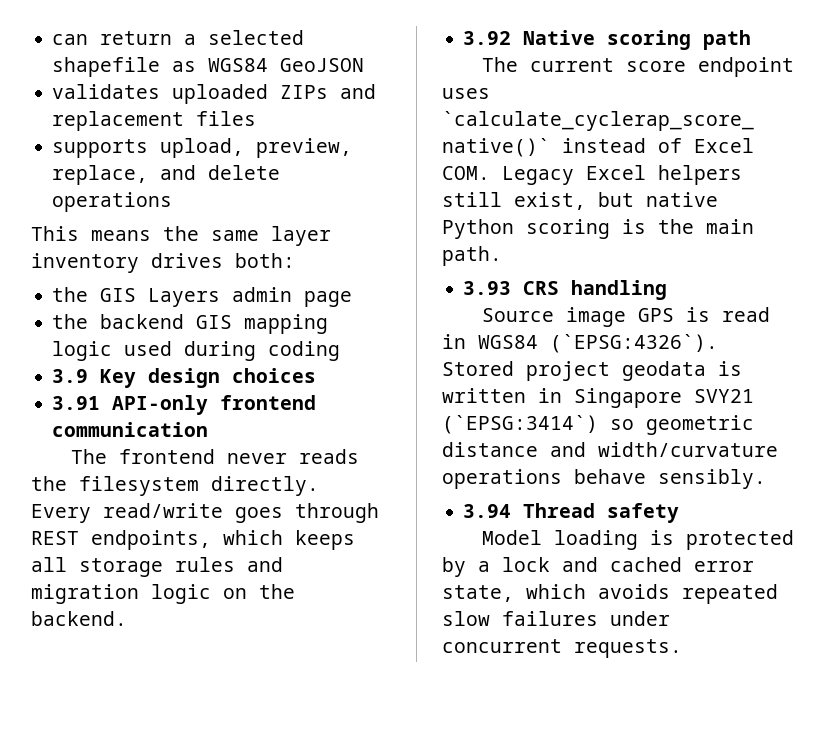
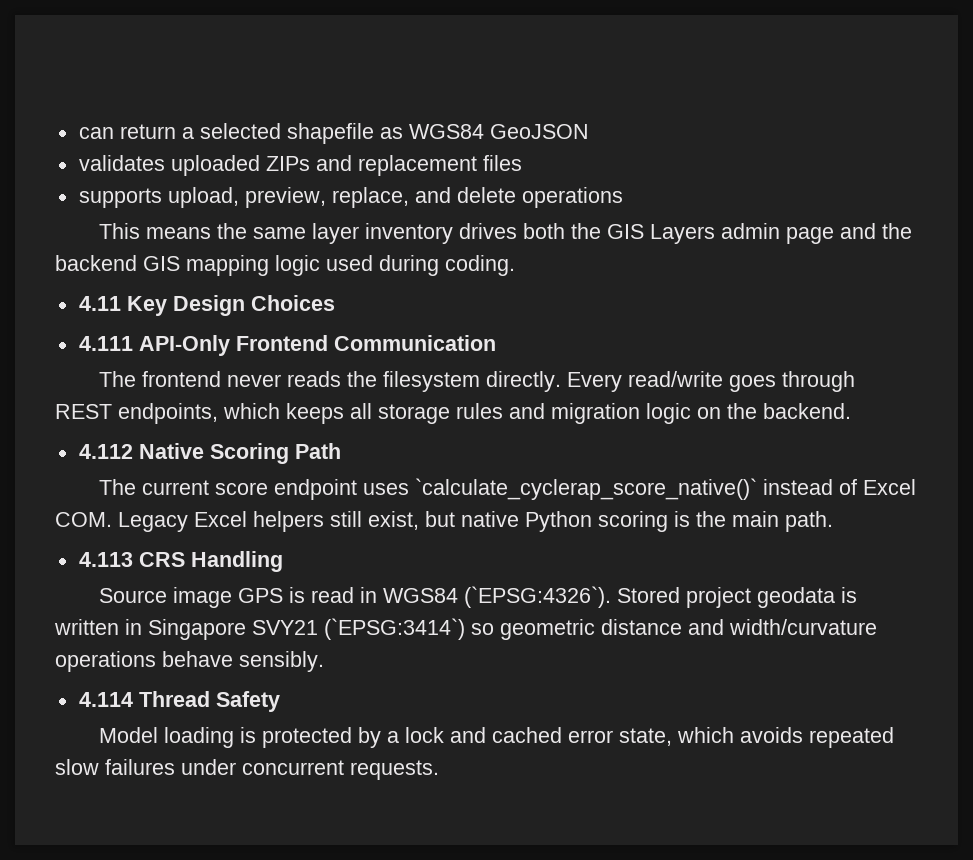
[235,253,295,268] both: // -> [523,223,566,239] both
(353, 299) // -> [840,223,877,239] and
[268,341,341,361] [52,368,317,388] [52,395,317,415] [52,422,209,437] coding // 3.9 Key design choices // 3.91 API-only frontend communication -> [445,255,515,276] [78,295,335,316] [78,335,496,356] coding. // 4.11 Key Design Choices // 4.111 API-Only Frontend Communication
[463,30,752,50] 3.92 Native scoring path -> [78,443,341,464] 4.112 Native Scoring Path
[463,280,668,300] 3.93 CRS handling -> [78,551,283,572] 4.113 CRS Handling
[463,503,680,523] 3.94 Thread safety -> [78,691,280,712] 4.114 Thread Safety

